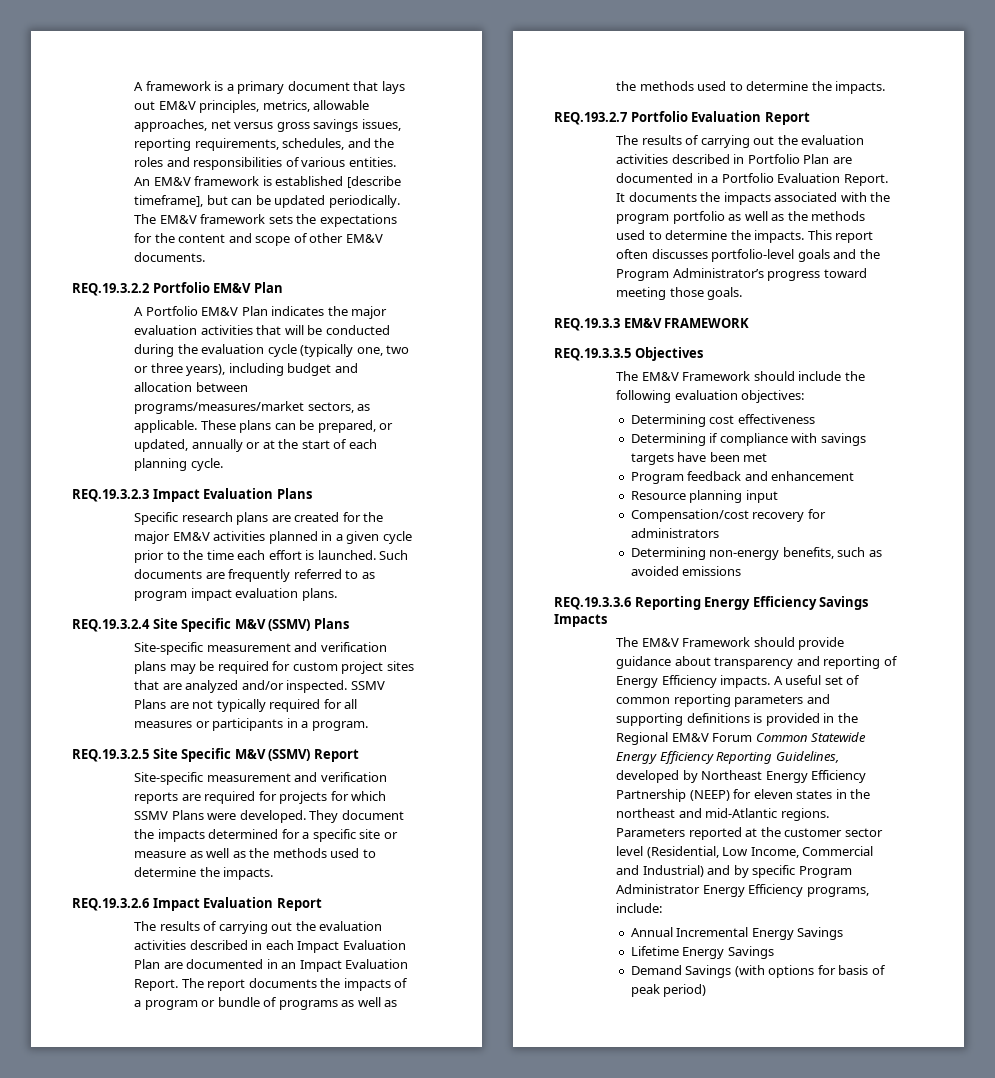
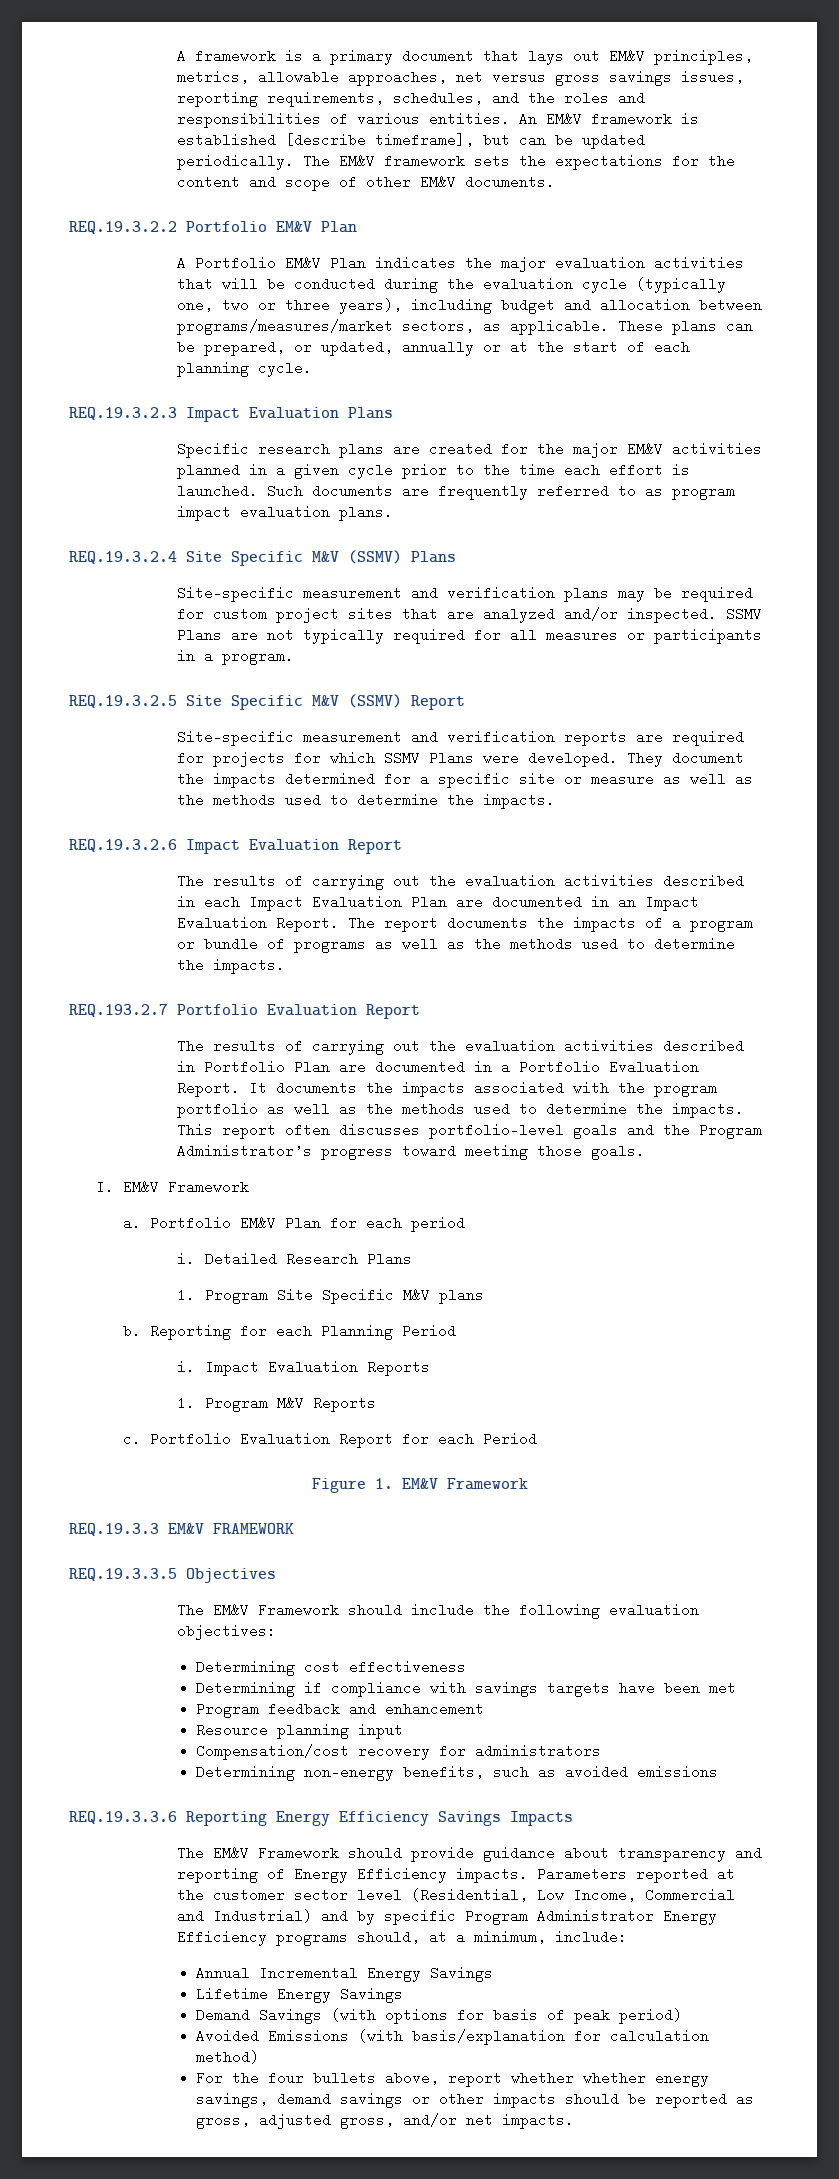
(743, 293) none -> [96,1180,250,1194] [123,1216,466,1232] [177,1252,412,1266] [177,1288,484,1304] [123,1324,457,1340] [177,1360,430,1376] [177,1396,376,1412] [123,1432,538,1448] [311,1478,528,1493] // I. EM&V Framework // a. Portfolio EM&V Plan for each period // i. Detailed Research Plans // 1. Program Site Specific M&V plans // b. Reporting for each Planning Period // i. Impact Evaluation Reports // 1. Program M&V Reports // c. Portfolio Evaluation Report for each Period // Figure 1. EM&V Framework
[773,675,861,685] [616,694,830,707] [616,713,858,726] [616,732,867,745] [616,751,839,764] [616,770,867,783] [616,789,871,802] [616,808,829,821] A useful set of common reporting parameters and supporting definitions is provided in the Regional EM&V Forum Common Statewide Energy Efficiency Reporting Guidelines, developed by Northeast Energy Efficiency Partnership (NEEP) for eleven states in the northeast and mid-Atlantic regions. -> (529, 1875) none
[806,887,869,897] programs, -> [276,1930,547,1946] programs should, at a minimum,
(707, 990) none -> [195,2029,709,2045] [195,2050,259,2064] [195,2071,709,2087] [195,2092,754,2108] [195,2113,574,2129] // Avoided Emissions (with basis/explanation for calculation method) // For the four bullets above, report whether whether energy savings, demand savings or other impacts should be reported as gross, adjusted gross, and/or net impacts.

